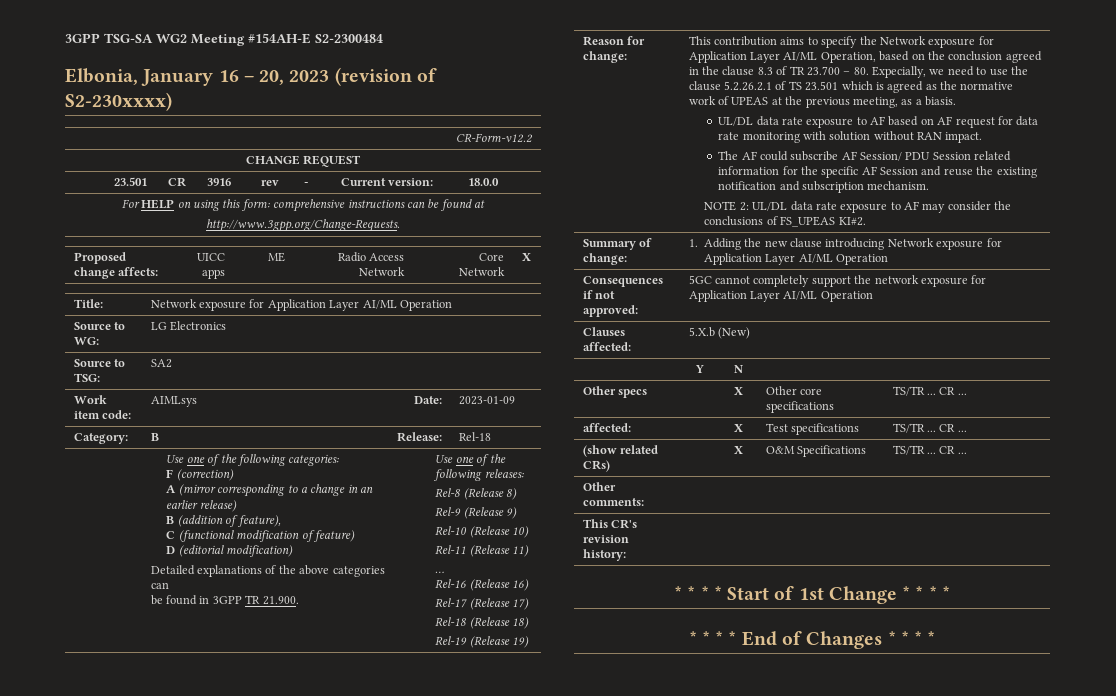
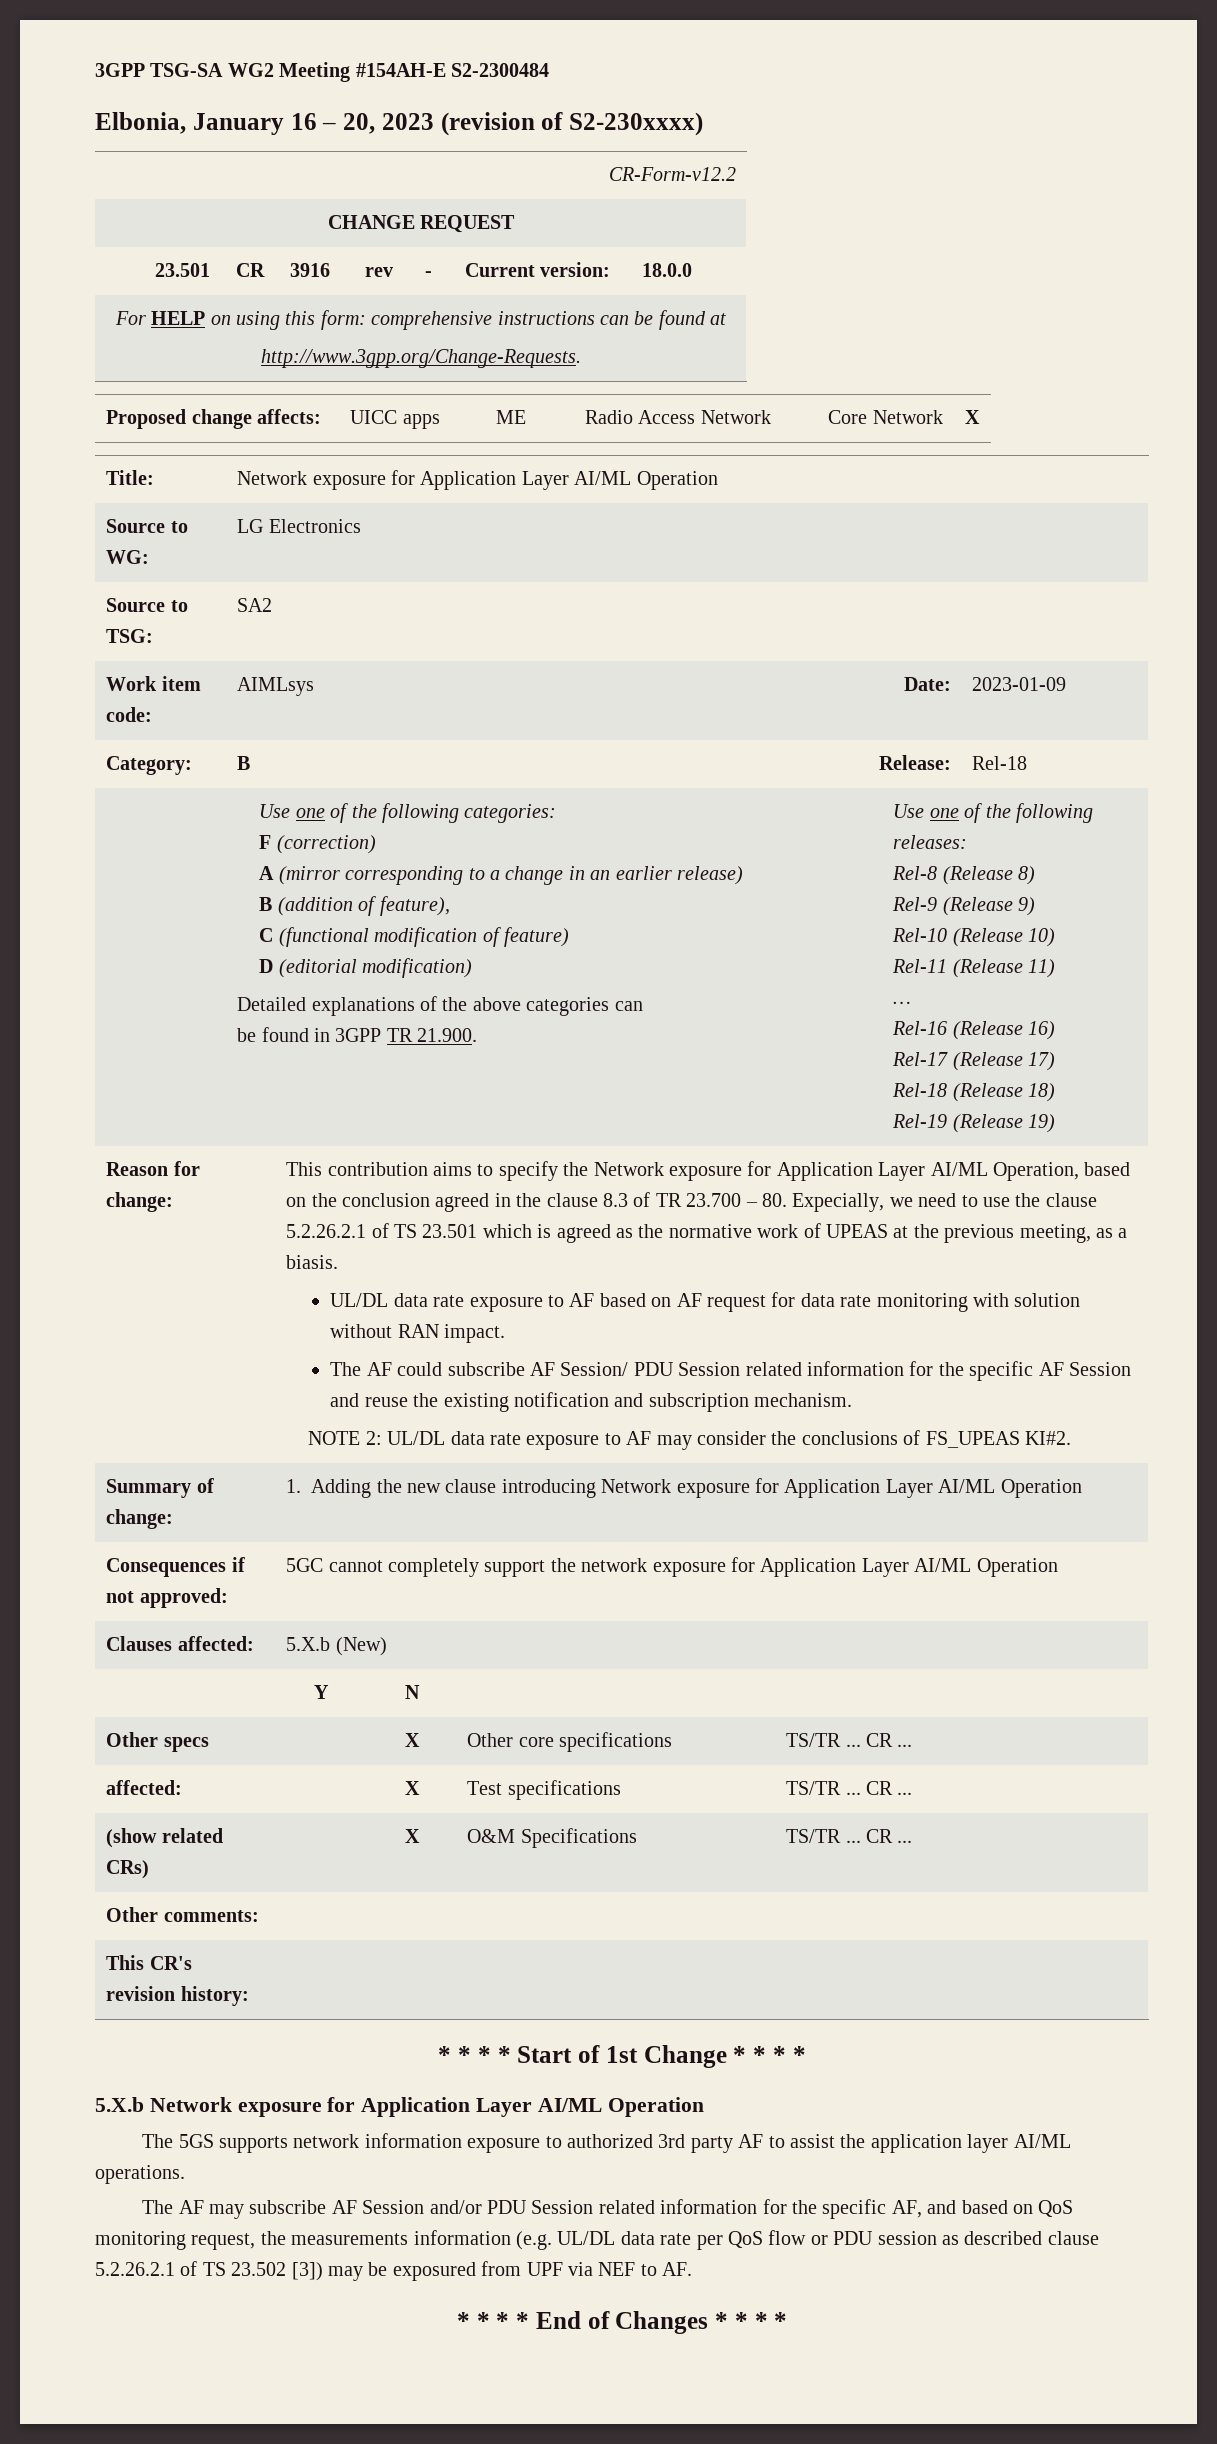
(950, 593) none -> [95,2097,704,2117] [142,2133,1071,2153] [95,2165,185,2184] [142,2199,1074,2219] [95,2230,1099,2250] [95,2261,693,2281] // 5.X.b Network exposure for Application Layer AI/ML Operation // The 5GS supports network information exposure to authorized 3rd party AF to assist the application layer AI/ML operations. // The AF may subscribe AF Session and/or PDU Session related information for the specific AF, and based on QoS monitoring request, the measurements information (e.g. UL/DL data rate per QoS flow or PDU session as described clause 5.2.26.2.1 of TS 23.502 [3]) may be exposured from UPF via NEF to AF.

